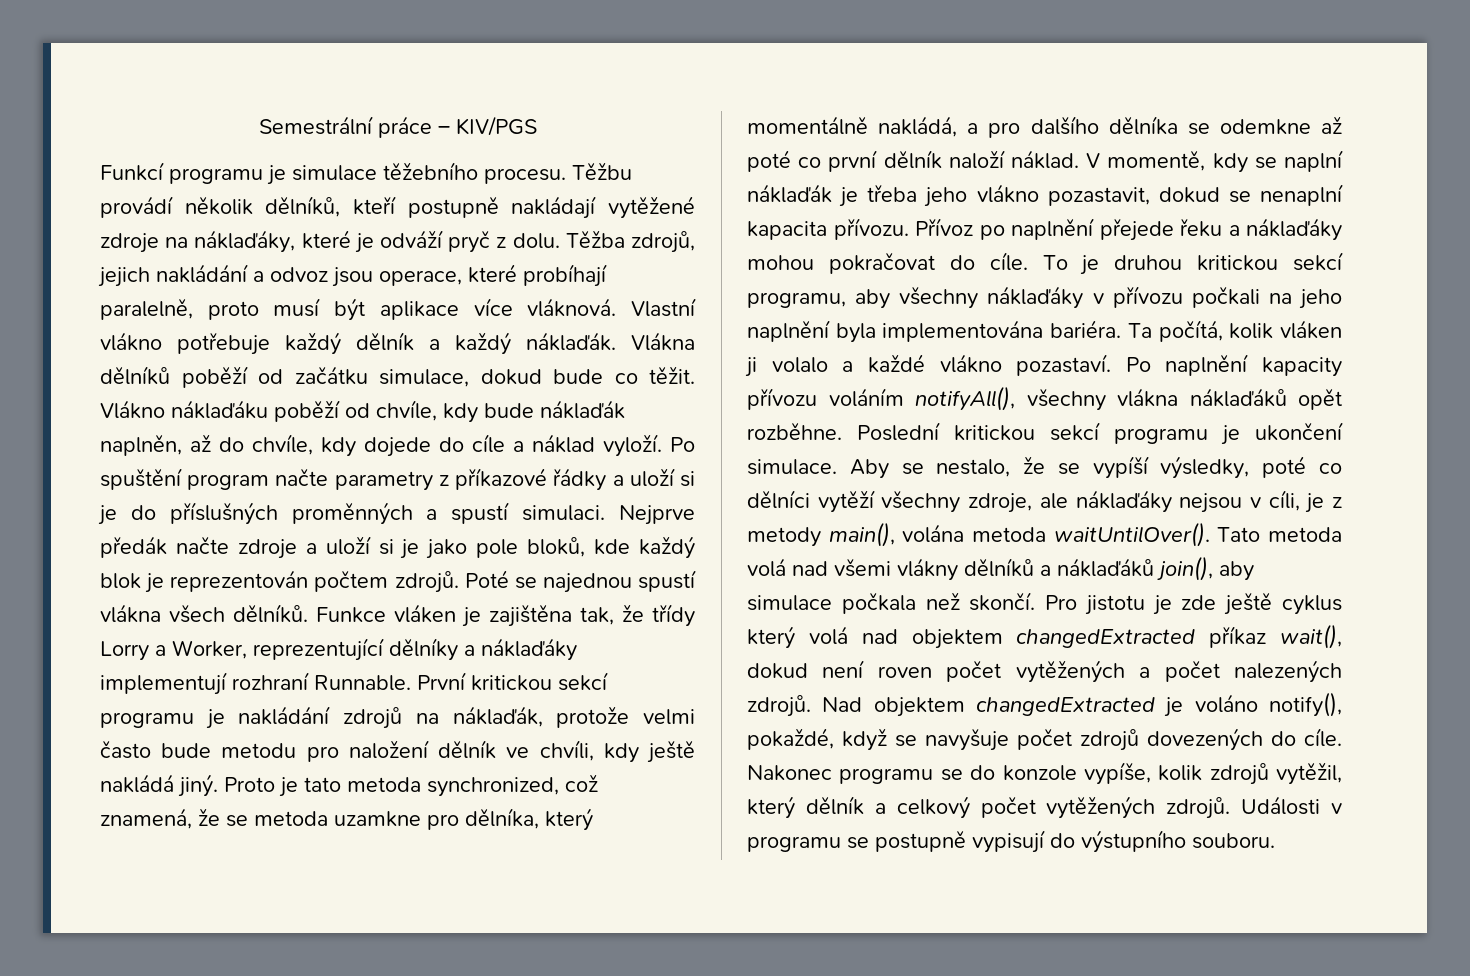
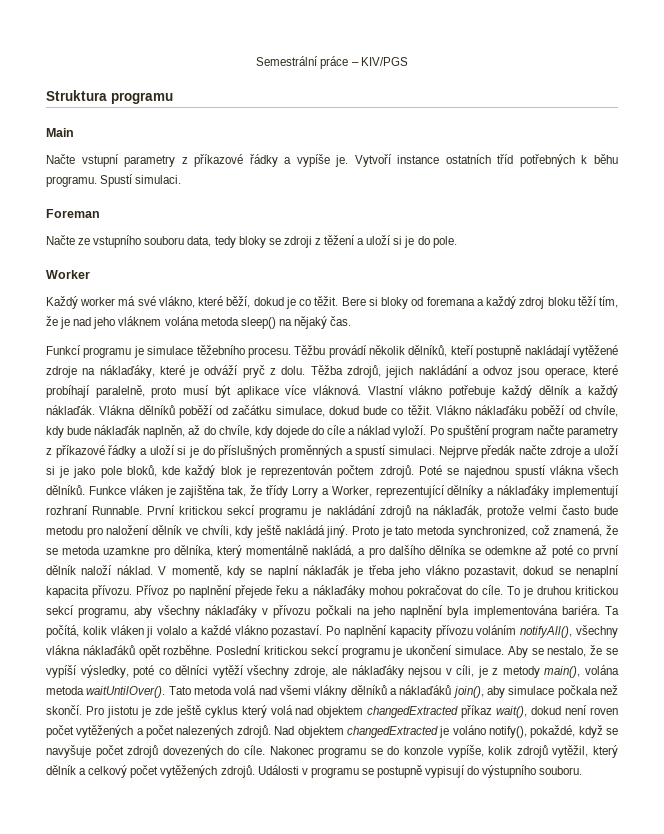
(537, 126) none -> [46,90,173,104] [46,128,74,137] [46,154,618,167] [46,174,182,187] [46,209,100,218] [46,235,457,248] [46,270,90,279] [46,296,618,309] [46,316,352,329] // Struktura programu // Main // Načte vstupní parametry z příkazové řádky a vypíše je. Vytvoří instance ostatních tříd potřebných k běhu programu. Spustí simulaci. // Foreman // Načte ze vstupního souboru data, tedy bloky se zdroji z těžení a uloží si je do pole. // Worker // Každý worker má své vlákno, které běží, dokud je co těžit. Bere si bloky od foremana a každý zdroj bloku těží tím, že je nad jeho vláknem volána metoda sleep() na nějaký čas.

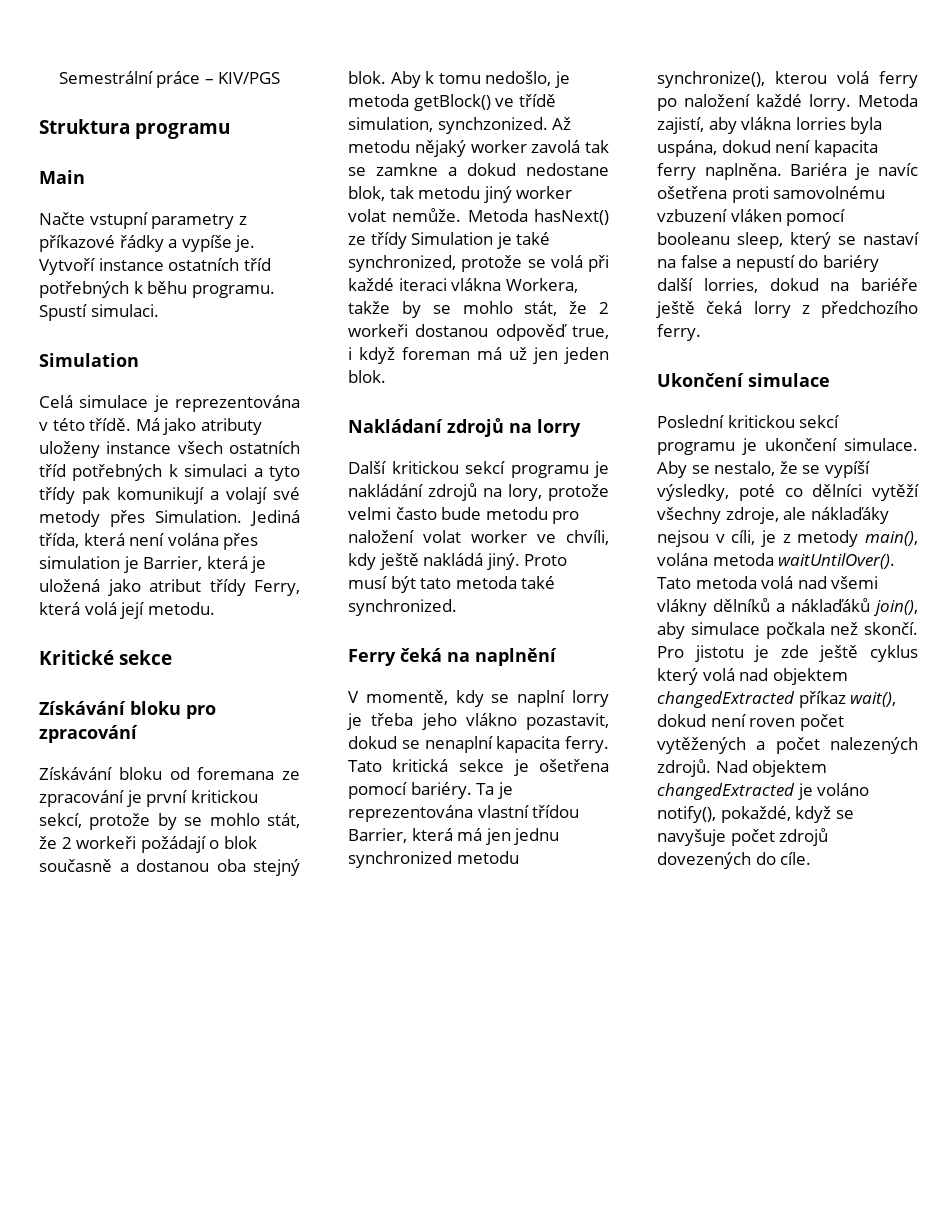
[46,209,100,218] [46,235,457,248] [46,270,90,279] [46,296,618,309] [46,316,352,329] [46,345,618,358] [46,365,618,378] [46,385,618,398] [46,405,618,418] [46,425,618,438] [46,445,619,458] [46,465,618,478] [46,485,620,498] [46,505,176,515] Foreman // Načte ze vstupního souboru data, tedy bloky se zdroji z těžení a uloží si je do pole. // Worker // Každý worker má své vlákno, které běží, dokud je co těžit. Bere si bloky od foremana a každý zdroj bloku těží tím, že je nad jeho vláknem volána metoda sleep() na nějaký čas. // Funkcí programu je simulace těžebního procesu. Těžbu provádí několik dělníků, kteří postupně nakládají vytěžené zdroje na náklaďáky, které je odváží pryč z dolu. Těžba zdrojů, jejich nakládání a odvoz jsou operace, které probíhají paralelně, proto musí být aplikace více vláknová. Vlastní vlákno potřebuje každý dělník a každý náklaďák. Vlákna dělníků poběží od začátku simulace, dokud bude co těžit. Vlákno náklaďáku poběží od chvíle, kdy bude náklaďák naplněn, až do chvíle, kdy dojede do cíle a náklad vyloží. Po spuštění program načte parametry z příkazové řádky a uloží si je do příslušných proměnných a spustí simulaci. Nejprve předák načte zdroje a uloží si je jako pole bloků, kde každý blok je reprezentován počtem zdrojů. Poté se najednou spustí vlákna všech dělníků. Funkce vláken je zajištěna tak, že třídy Lorry a Worker, reprezentující dělníky a náklaďáky implementují rozhraní Runnable. První -> [39,353,139,367] [39,395,300,412] [39,418,262,435] [39,441,300,458] [39,464,300,481] [39,487,300,504] [39,510,300,527] [39,533,259,550] [39,556,267,573] [39,579,300,596] [39,602,215,619] [39,650,172,665] [39,701,216,719] [39,725,138,743] [39,767,300,780] [39,790,258,807] [39,813,300,830] [39,836,257,853] [39,859,300,876] [348,71,570,88] [348,94,556,111] [348,117,572,134] [348,140,609,157] [348,163,609,176] [348,186,573,203] [348,208,609,225] [348,232,551,249] [348,255,609,272] [348,278,578,293] [348,301,609,318] [348,324,609,341] [348,347,609,364] [348,370,386,383] [348,418,581,437] [348,461,386,474] Simulation // Celá simulace je reprezentována v této třídě. Má jako atributy uloženy instance všech ostatních tříd potřebných k simulaci a tyto třídy pak komunikují a volají své metody přes Simulation. Jediná třída, která není volána přes simulation je Barrier, která je uložená jako atribut třídy Ferry, která volá její metodu. // Kritické sekce // Získávání bloku pro zpracování // Získávání bloku od foremana ze zpracování je první kritickou sekcí, protože by se mohlo stát, že 2 workeři požádají o blok současně a dostanou oba stejný blok. Aby k tomu nedošlo, je metoda getBlock() ve třídě simulation, synchzonized. Až metodu nějaký worker zavolá tak se zamkne a dokud nedostane blok, tak metodu jiný worker volat nemůže. Metoda hasNext() ze třídy Simulation je také synchronized, protože se volá při každé iteraci vlákna Workera, takže by se mohlo stát, že 2 workeři dostanou odpověď true, i když foreman má už jen jeden blok. // Nakládaní zdrojů na lorry // Další
[432,505,482,517] náklaďák, -> [508,484,542,501] lory,
[152,525,183,535] dělník -> [423,530,527,543] volat worker
[381,525,618,538] [46,545,619,558] [46,565,153,575] je tato metoda synchronized, což znamená, že se metoda uzamkne pro dělníka, který momentálně nakládá, a pro dalšího dělníka se odemkne až poté co první dělník naloží náklad. -> [348,576,556,593] [348,599,457,616] [348,648,557,666] musí být tato metoda také synchronized. // Ferry čeká na naplnění //
[303,565,349,575] náklaďák -> [572,690,609,707] lorry
[92,585,618,598] [46,605,619,618] [46,625,618,638] [46,645,213,658] přívozu. Přívoz po naplnění přejede řeku a náklaďáky mohou pokračovat do cíle. To je druhou kritickou sekcí programu, aby všechny náklaďáky v přívozu počkali na jeho naplnění byla implementována bariéra. Ta počítá, kolik vláken ji volalo a každé vlákno pozastaví. Po naplnění kapacity přívozu voláním notifyAll(), všechny vlákna náklaďáků opět rozběhne. -> [565,736,609,753] [348,759,609,776] [348,782,513,799] [348,805,580,822] [348,828,560,845] [348,851,519,868] [657,71,918,88] [657,94,918,111] [657,117,883,134] [657,140,878,157] [657,163,918,180] [657,186,886,203] [657,209,846,226] [657,232,919,249] [657,255,879,272] [657,278,918,293] [656,301,918,318] [657,324,701,341] [657,373,830,387] ferry. Tato kritická sekce je ošetřena pomocí bariéry. Ta je reprezentována vlastní třídou Barrier, která má jen jednu synchronized metodu synchronize(), kterou volá ferry po naložení každé lorry. Metoda zajistí, aby vlákna lorries byla uspána, dokud není kapacita ferry naplněna. Bariéra je navíc ošetřena proti samovolnému vzbuzení vláken pomocí booleanu sleep, který se nastaví na false a nepustí do bariéry další lorries, dokud na bariéře ještě čeká lorry z předchozího ferry. // Ukončení simulace //
[269,745,619,758] [46,765,583,778] Nakonec programu se do konzole vypíše, kolik zdrojů vytěžil, který dělník a celkový počet vytěžených zdrojů. Události v programu se postupně vypisují do výstupního souboru. -> (812, 858) none

